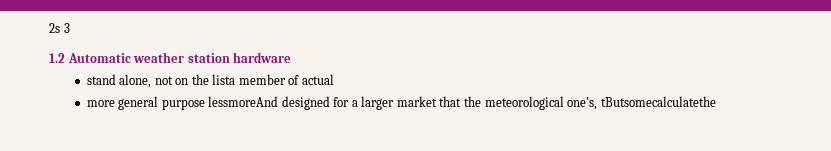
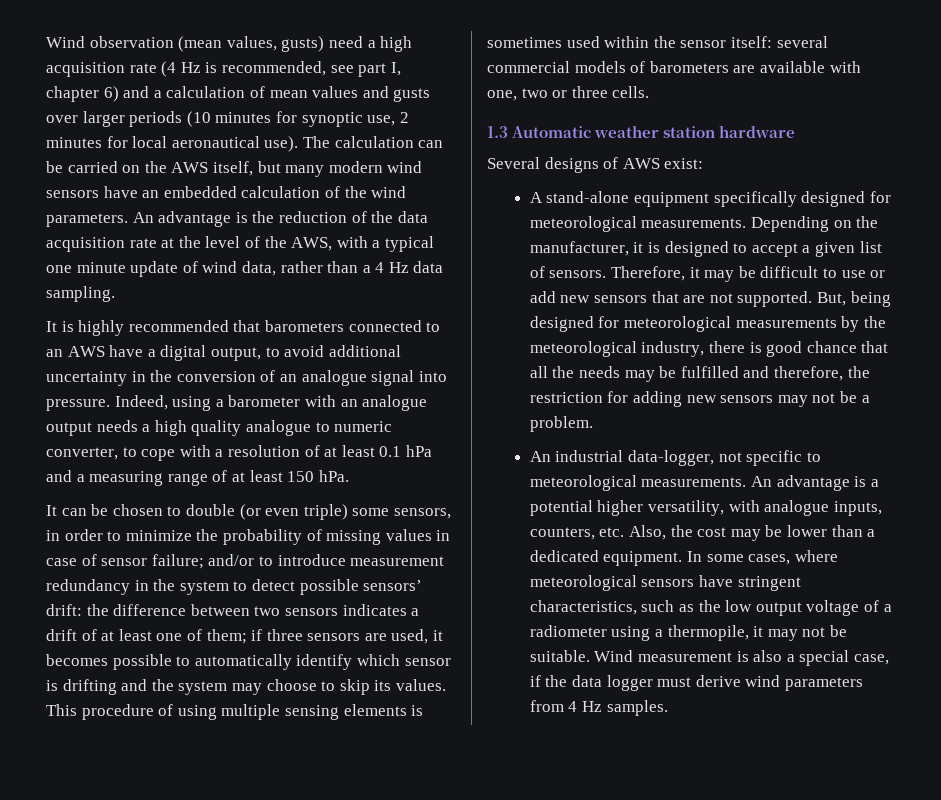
[49,23,70,33] [49,52,292,63] [86,74,334,88] [86,96,716,110] 2s 3 // 1.2 Automatic weather station hardware // stand alone, not on the lista member of actual // more general purpose lessmoreAnd designed for a larger market that the meteorological one’s, tButsomecalculatethe -> [46,36,413,52] [46,61,401,77] [46,86,431,102] [46,111,409,127] [46,136,444,152] [46,161,423,177] [46,186,407,198] [46,211,428,227] [46,236,434,252] [46,261,444,277] [46,286,115,302] [46,320,441,336] [46,345,401,361] [46,370,447,386] [46,395,428,411] [46,420,393,436] [46,445,432,461] [46,470,349,486] [46,504,451,520] [46,529,451,545] [46,554,445,569] [46,579,423,595] [46,604,420,616] [46,629,444,644] [46,654,451,670] [46,679,446,695] [46,704,424,720] [487,36,828,48] [487,61,861,73] [487,86,650,101] [487,125,796,138] [487,157,704,173] [529,191,891,207] [529,216,879,232] [529,241,882,257] [529,266,886,282] [529,291,891,307] [529,316,886,332] [529,341,889,357] [529,366,870,382] [529,391,870,407] [529,416,593,432] [529,450,821,466] [529,475,879,491] [529,500,882,516] [529,525,876,541] [529,550,838,566] [529,575,801,591] [529,600,892,616] [529,625,847,641] [529,650,889,666] [529,675,863,691] [529,700,668,716] Wind observation (mean values, gusts) need a high acquisition rate (4 Hz is recommended, see part I, chapter 6) and a calculation of mean values and gusts over larger periods (10 minutes for synoptic use, 2 minutes for local aeronautical use). The calculation can be carried on the AWS itself, but many modern wind sensors have an embedded calculation of the wind parameters. An advantage is the reduction of the data acquisition rate at the level of the AWS, with a typical one minute update of wind data, rather than a 4 Hz data sampling. // It is highly recommended that barometers connected to an AWS have a digital output, to avoid additional uncertainty in the conversion of an analogue signal into pressure. Indeed, using a barometer with an analogue output needs a high quality analogue to numeric converter, to cope with a resolution of at least 0.1 hPa and a measuring range of at least 150 hPa. // It can be chosen to double (or even triple) some sensors, in order to minimize the probability of missing values in case of sensor failure; and/or to introduce measurement redundancy in the system to detect possible sensors’ drift: the difference between two sensors indicates a drift of at least one of them; if three sensors are used, it becomes possible to automatically identify which sensor is drifting and the system may choose to skip its values. This procedure of using multiple sensing elements is sometimes used within the sensor itself: several commercial models of barometers are available with one, two or three cells. // 1.3 Automatic weather station hardware // Several designs of AWS exist: // A stand-alone equipment specifically designed for meteorological measurements. Depending on the manufacturer, it is designed to accept a given list of sensors. Therefore, it may be difficult to use or add new sensors that are not supported. But, being designed for meteorological measurements by the meteorological industry, there is good chance that all the needs may be fulfilled and therefore, the restriction for adding new sensors may not be a problem. // An industrial data-logger, not specific to meteorological measurements. An advantage is a potential higher versatility, with analogue inputs, counters, etc. Also, the cost may be lower than a dedicated equipment. In some cases, where meteorological sensors have stringent characteristics, such as the low output voltage of a radiometer using a thermopile, it may not be suitable. Wind measurement is also a special case, if the data logger must derive wind parameters from 4 Hz samples.

